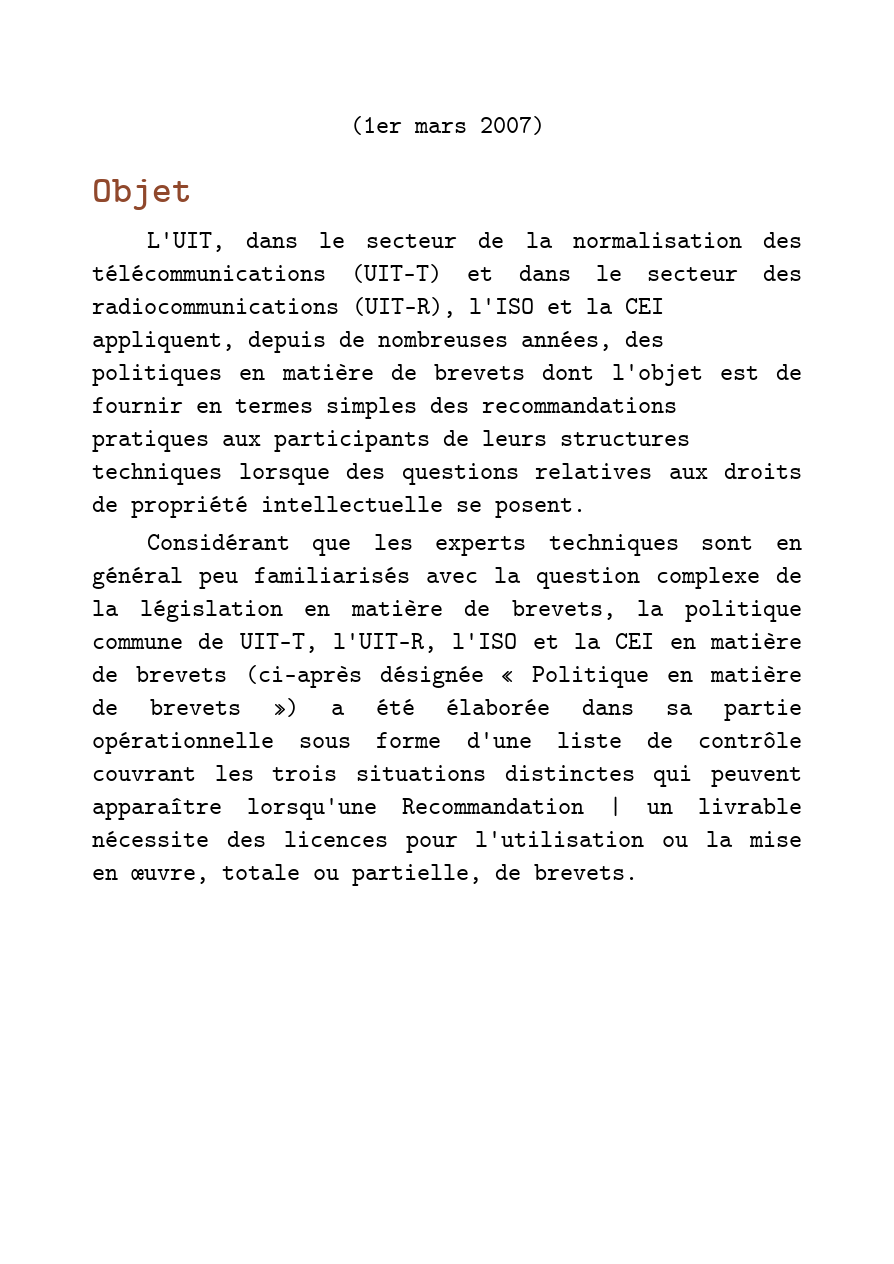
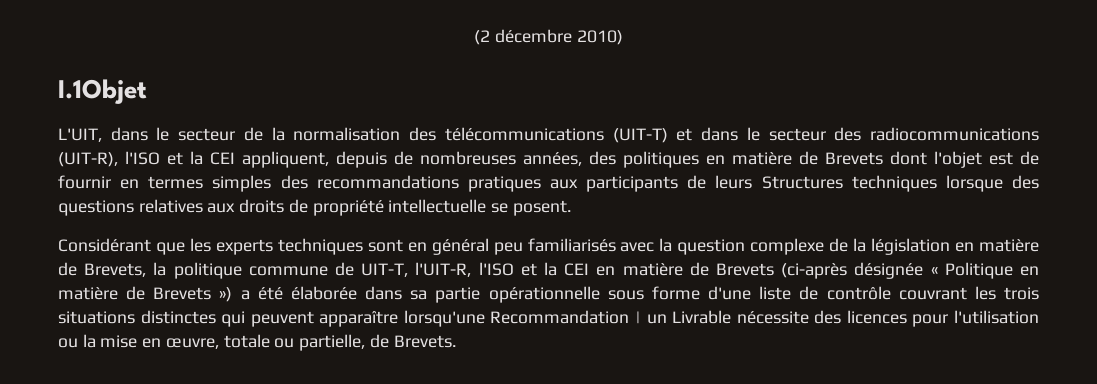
[349,116,545,135] [92,179,192,210] (1er mars 2007) // Objet -> [474,29,623,45] [58,79,147,104] (2 décembre 2010) // I.1Objet
[434,364,525,380] brevets -> [825,152,883,165] Brevets
[560,432,690,446] structures -> [761,176,843,189] Structures
[511,600,616,620] brevets, -> [84,263,147,277] Brevets,
[135,666,227,682] brevets -> [716,263,775,276] Brevets
[149,699,241,715] brevets -> [153,287,212,300] Brevets
[698,798,802,814] livrable -> [672,310,732,324] Livrable
[534,864,638,880] brevets. -> [393,335,456,348] Brevets.

